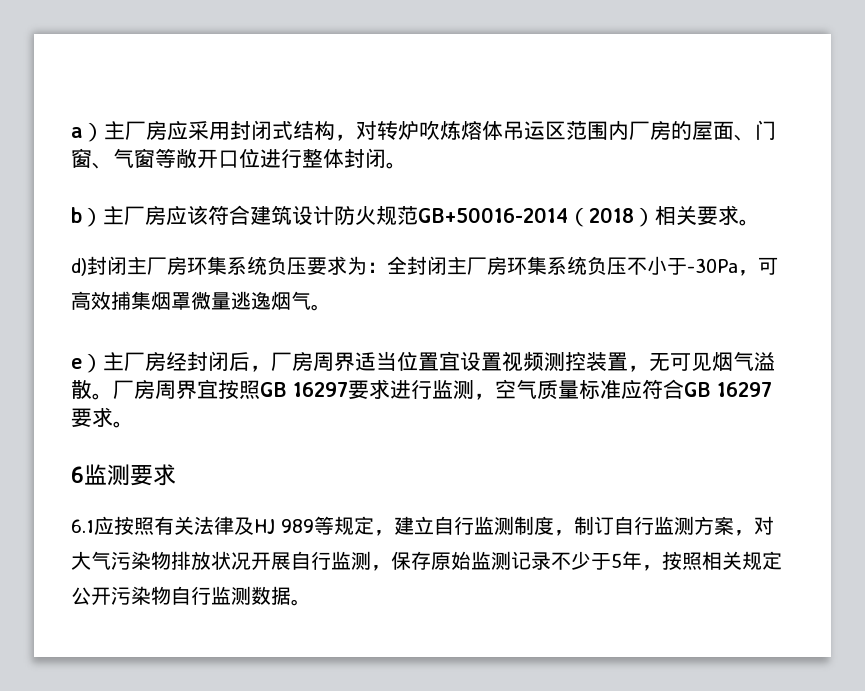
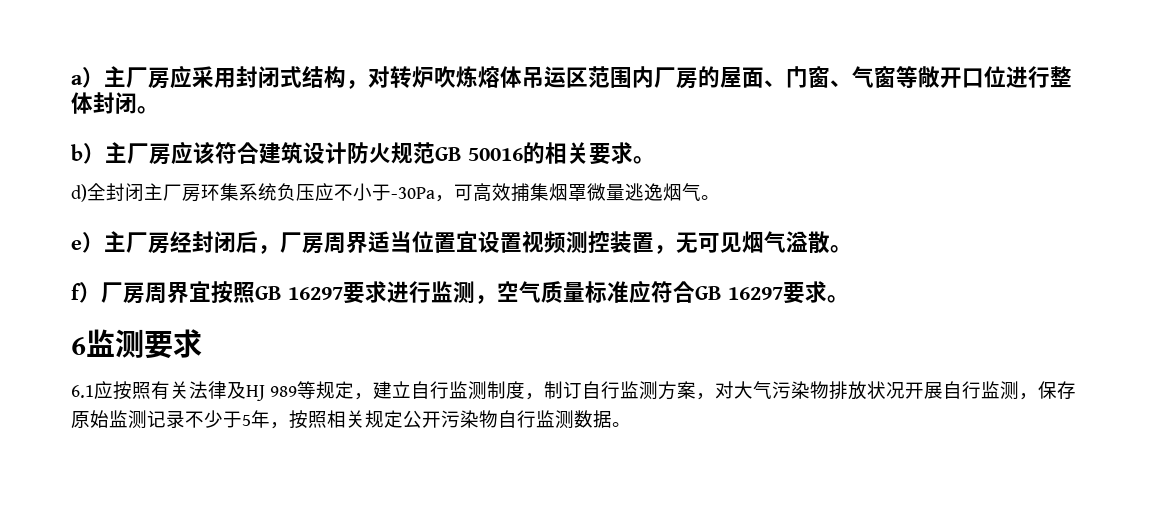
[418,207,655,227] GB+50016-2014（2018） -> [435,142,545,164] GB 50016的
[87,256,387,275] 封闭主厂房环集系统负压要求为： -> (87, 193) none
(627, 266) none -> [315,183,334,201] 应
(113, 396) none -> [71,282,101,303] // f）

